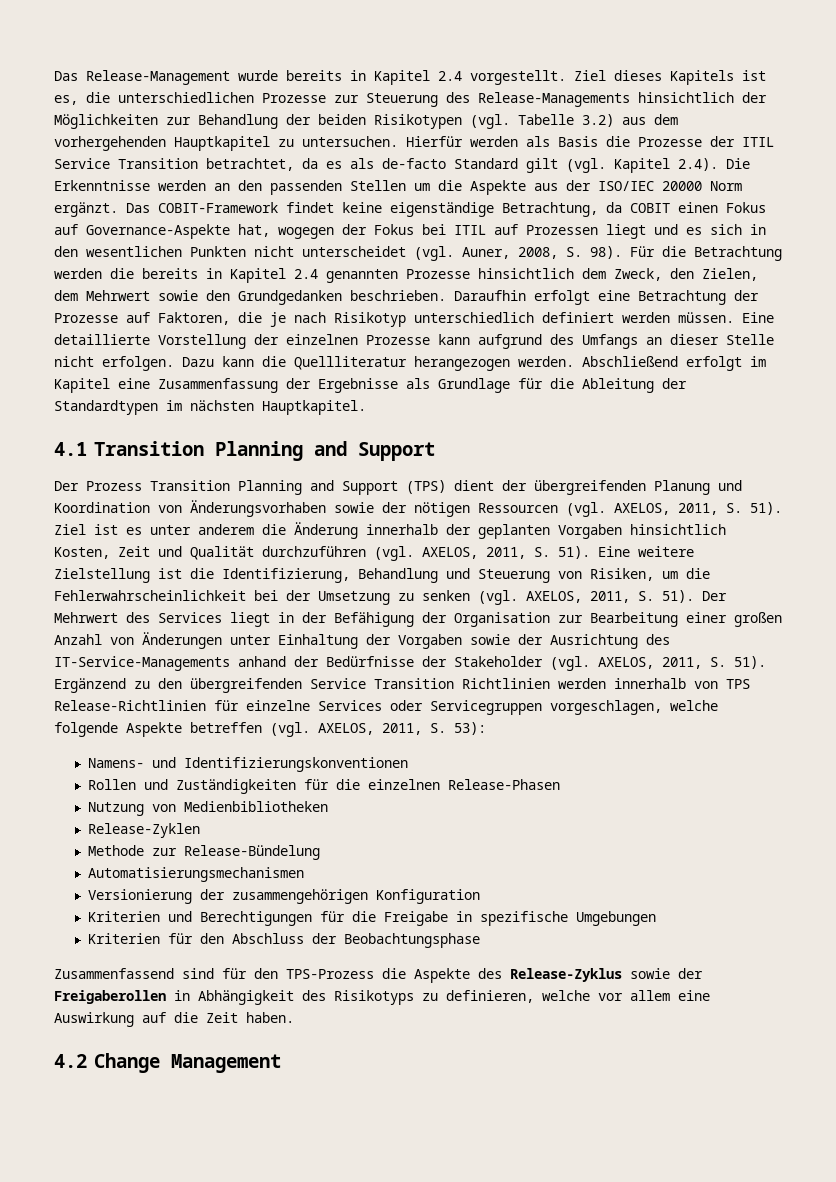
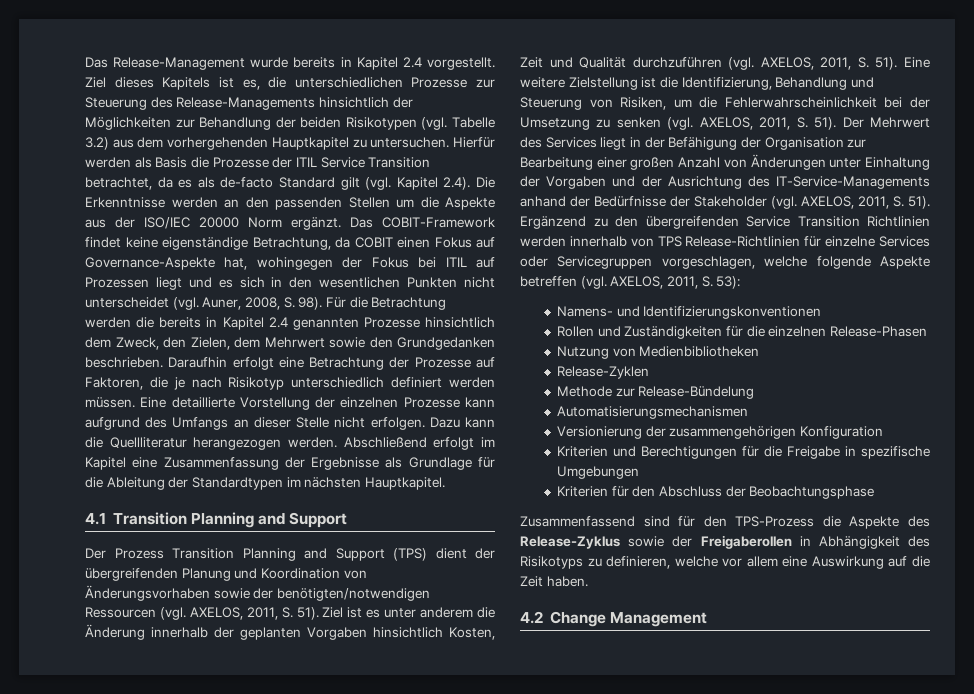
[278,227,334,239] wogegen -> [256,257,333,270] wohingegen
[414,502,470,517] nötigen -> [276,588,430,601] benötigten/notwendigen
[470,634,510,645] sowie -> [612,176,636,187] und

